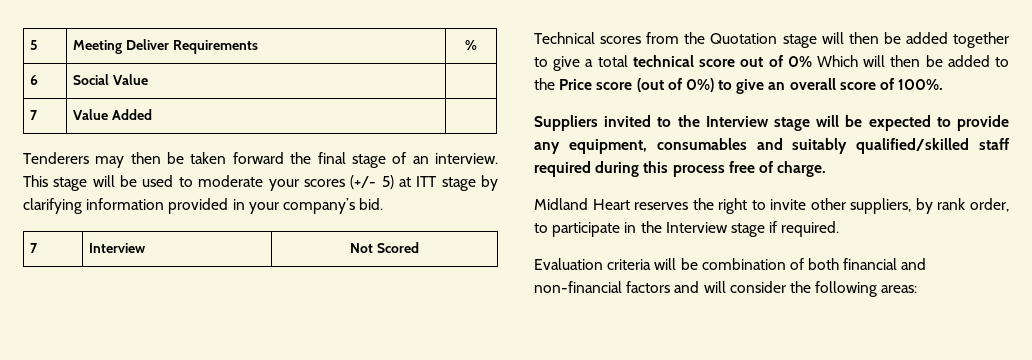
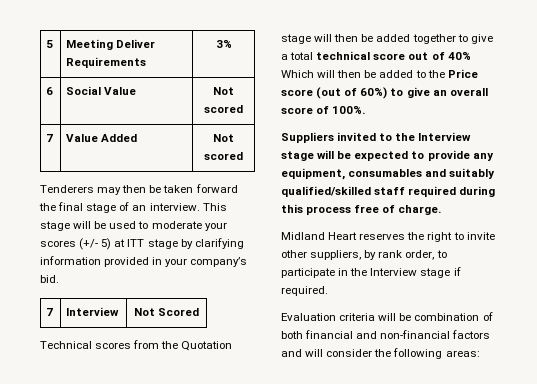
[465,40,477,50] % -> [215,40,232,48] 3%
(148, 79) none -> [213,87,234,95] [204,105,243,113] Not scored
(152, 114) none -> [213,134,234,142] [204,152,243,160] Not scored
[787,56,812,67] 0% -> [447,52,471,60] 40%
[685,78,714,92] 0%) -> [360,87,388,99] 60%)

